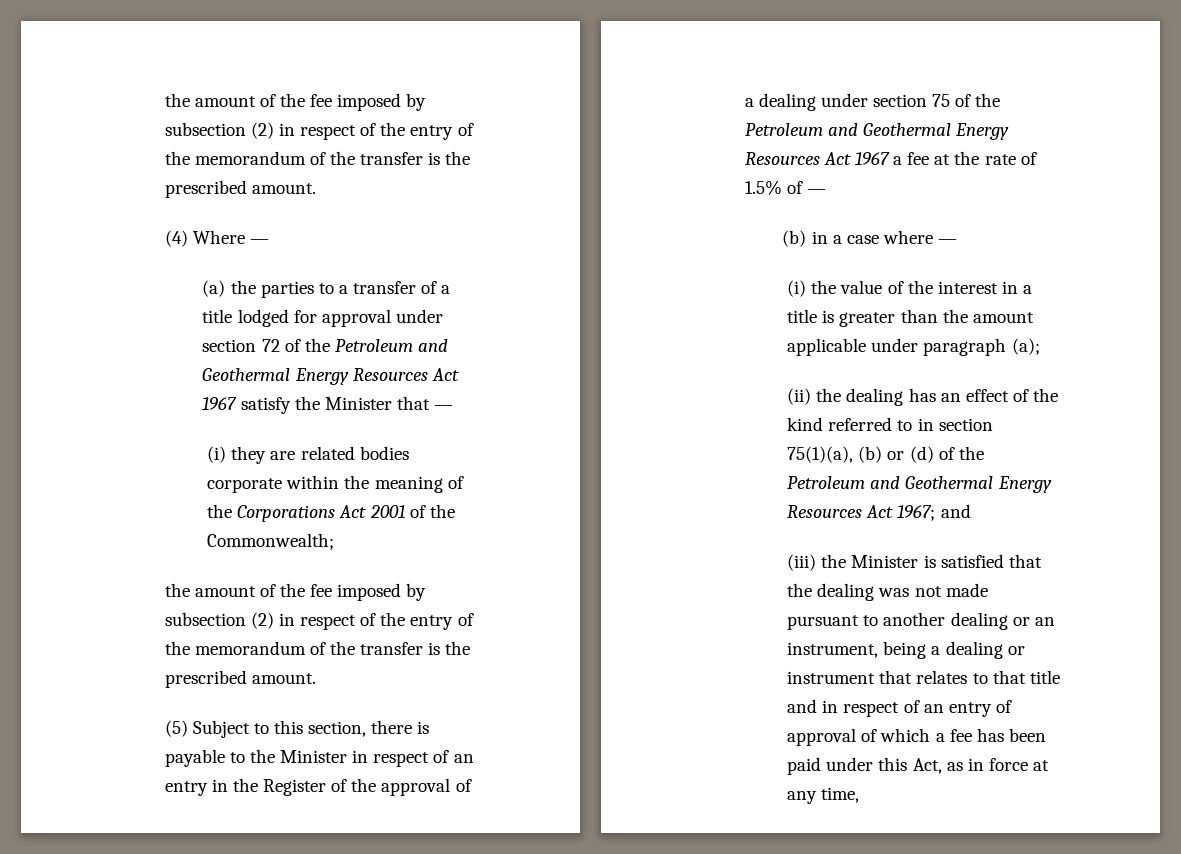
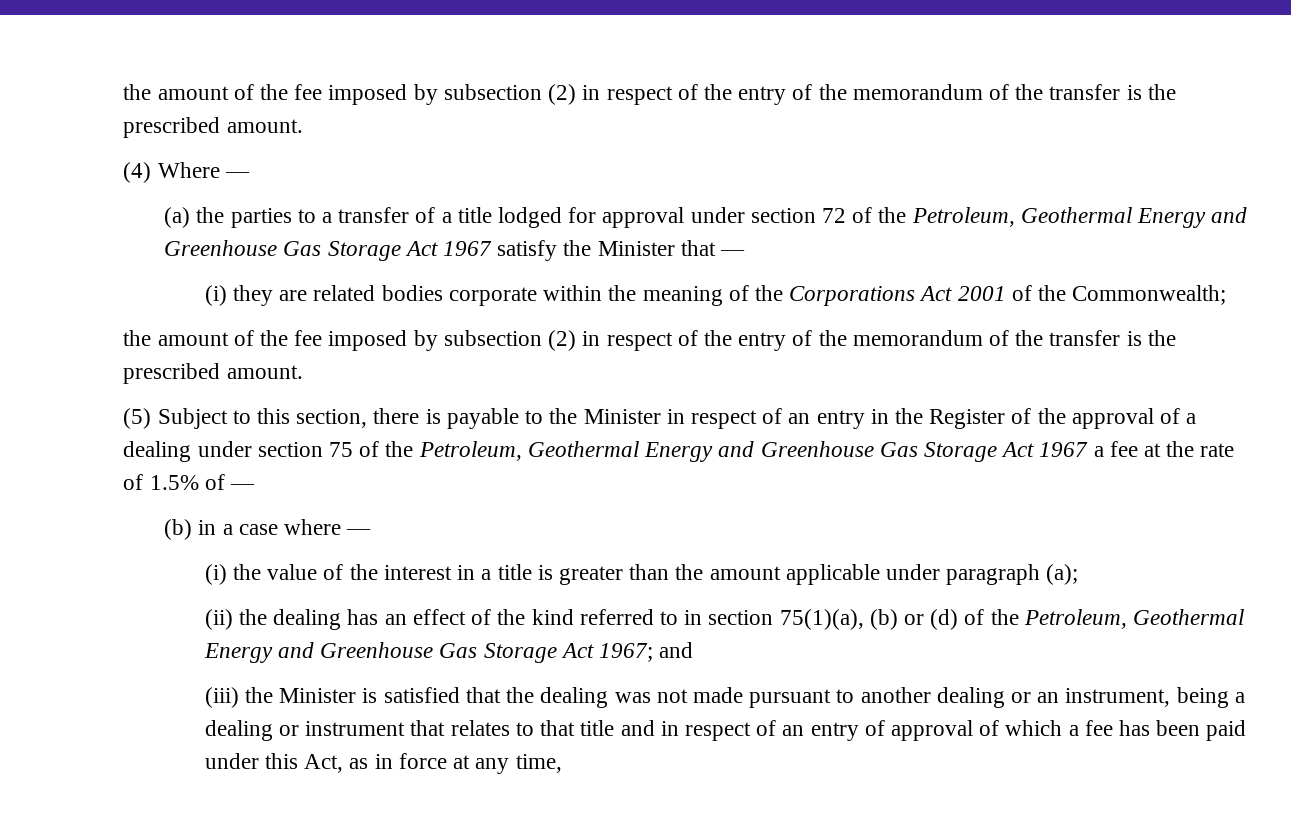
[334,339,449,352] [202,368,428,385] Petroleum and Geothermal Energy Resources -> [911,207,1248,228] [164,240,401,261] Petroleum, Geothermal Energy and Greenhouse Gas Storage
[744,123,1010,140] [744,152,820,165] Petroleum and Geothermal Energy Resources -> [418,441,997,462] Petroleum, Geothermal Energy and Greenhouse Gas Storage
[787,476,1052,493] [787,505,863,518] Petroleum and Geothermal Energy Resources -> [1023,609,1245,629] [203,642,557,663] Petroleum, Geothermal Energy and Greenhouse Gas Storage

